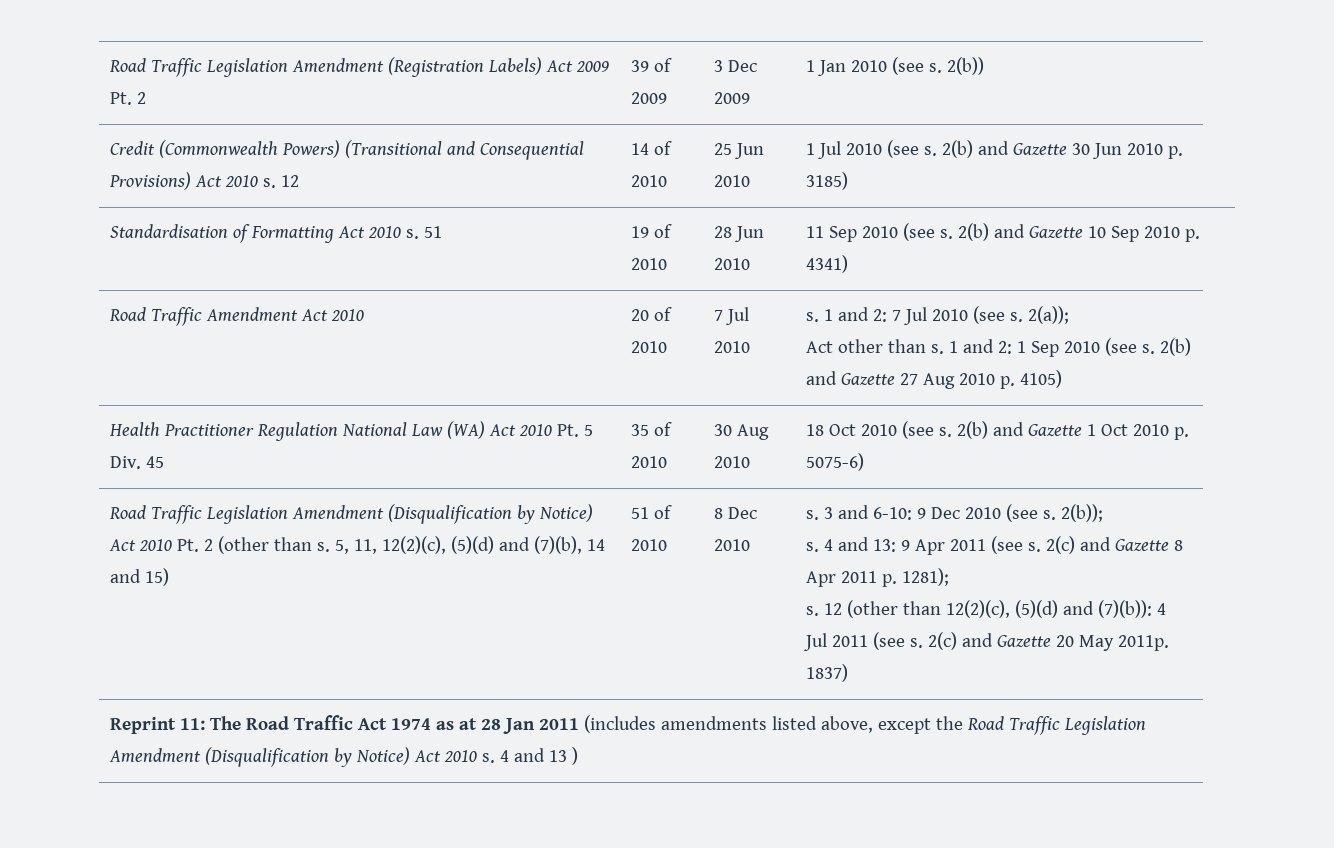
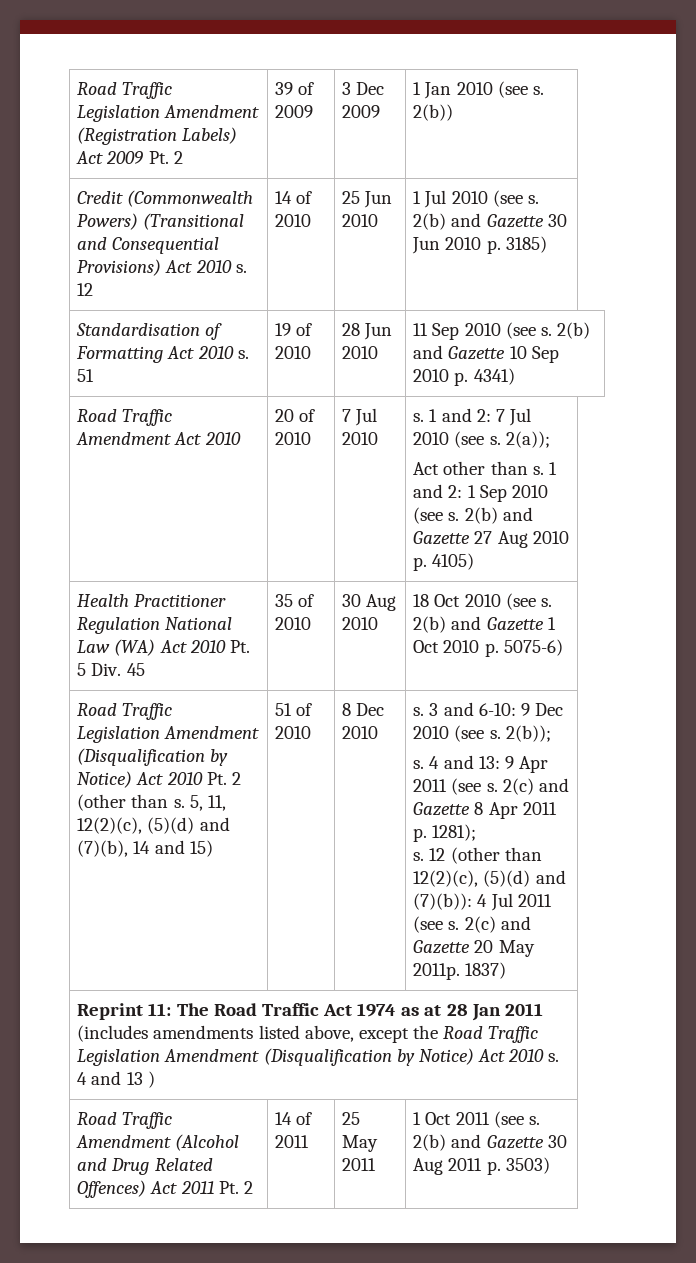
(579, 756) none -> [77,1112,173,1129] [76,1134,240,1151] [77,1158,213,1175] [77,1180,253,1198] [275,1112,313,1125] [275,1135,310,1148] [342,1112,361,1125] [342,1135,379,1152] [342,1158,377,1171] [413,1111,540,1128] [413,1134,567,1151] [413,1157,550,1175] // Road Traffic Amendment (Alcohol and Drug Related Offences) Act 2011 Pt. 2 | 14 of 2011 | 25 May 2011 | 1 Oct 2011 (see s. 2(b) and Gazette 30 Aug 2011 p. 3503)

